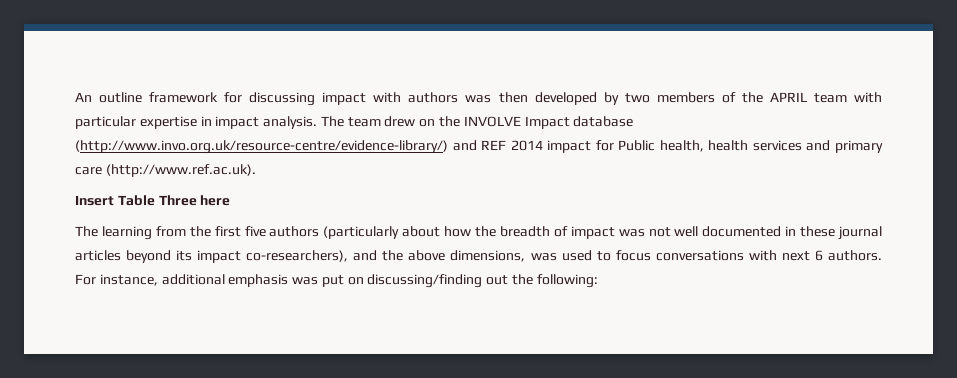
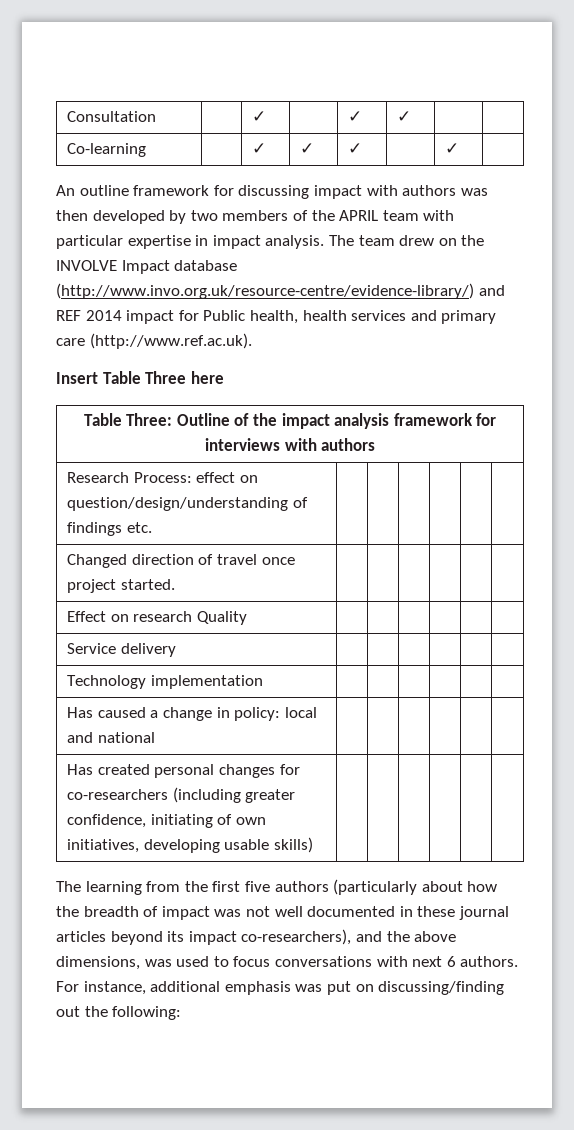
(75, 97) none -> [67,111,157,122] [252,111,267,122] [348,111,363,122] [397,111,412,122] [67,143,147,157] [252,143,267,154] [300,143,315,154] [348,143,363,154] [445,143,460,154] Consultation | | ✓ | | ✓ | ✓ | | // Co-learning | | ✓ | ✓ | ✓ | | ✓ | //
(231, 200) none -> [83,413,497,429] [204,438,376,451] [67,472,259,483] [67,497,308,511] [67,522,152,536] [67,554,295,568] [67,579,175,593] [67,611,248,625] [67,643,176,657] [67,675,263,689] [67,707,317,721] [67,732,155,743] [67,764,300,778] [67,787,296,803] [67,814,267,828] [67,837,314,853] // Table Three: Outline of the impact analysis framework for interviews with authors // Research Process: effect on question/design/understanding of findings etc. | | | | | | // Changed direction of travel once project started. | | | | | | // Effect on research Quality | | | | | | // Service delivery | | | | | | // Technology implementation | | | | | | // Has caused a change in policy: local and national | | | | | | // Has created personal changes for co-researchers (including greater confidence, initiating of own initiatives, developing usable skills) | | | | | |

